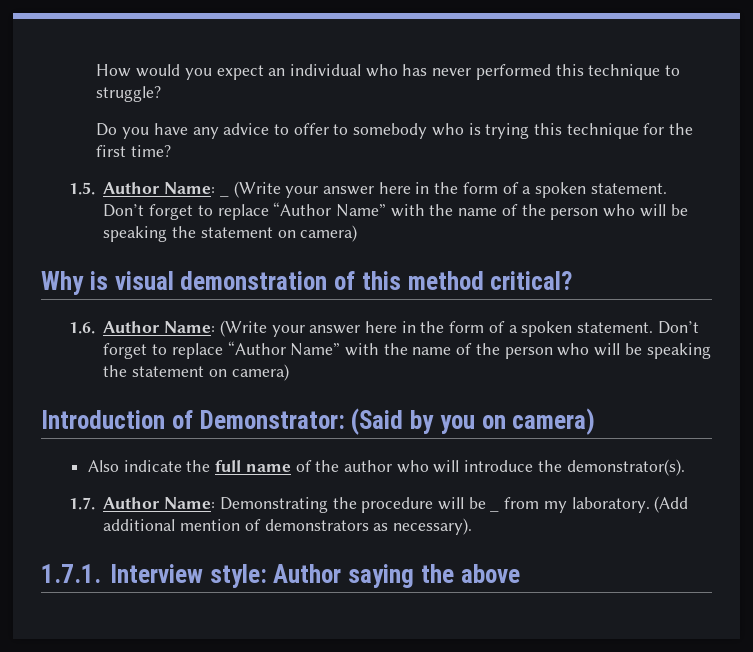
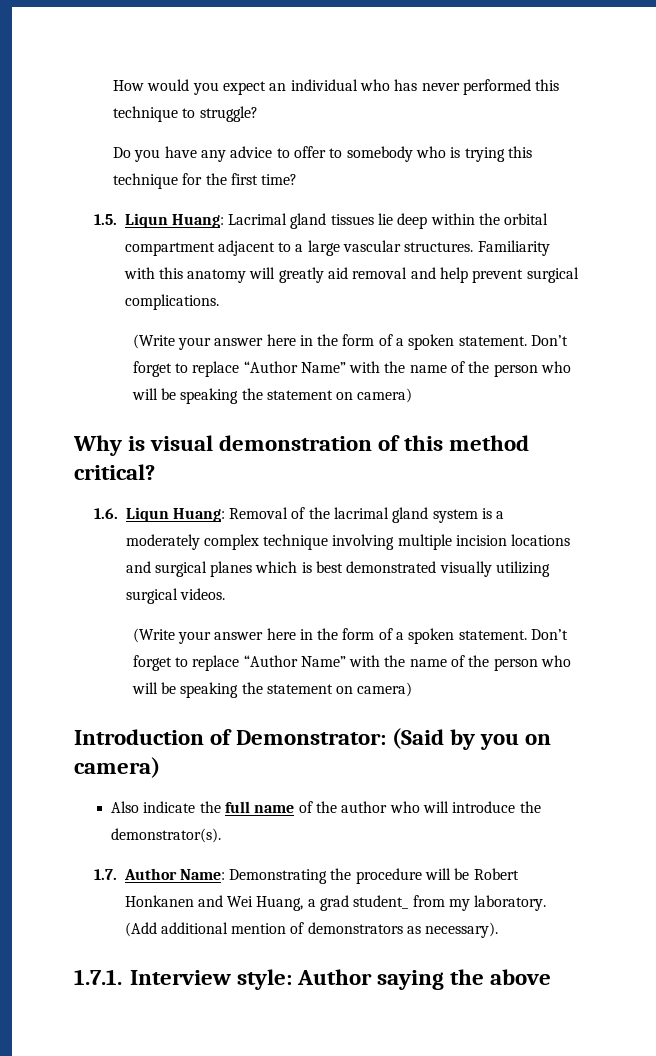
[103,182,216,194] [219,194,229,197] Author Name: _ -> [124,213,549,229] [124,240,550,256] [123,267,579,283] [124,294,219,310] Liqun Huang: Lacrimal gland tissues lie deep within the orbital compartment adjacent to a large vascular structures. Familiarity with this anatomy will greatly aid removal and help prevent surgical complications. //
[103,321,216,333] Author Name: -> [125,507,505,523] [125,534,571,550] [125,561,551,577] [125,588,225,604] Liqun Huang: Removal of the lacrimal gland system is a moderately complex technique involving multiple incision locations and surgical planes which is best demonstrated visually utilizing surgical videos. //
[490,509,500,512] _ -> [473,868,519,880] [124,895,409,911] Robert Honkanen and Wei Huang, a grad student_

